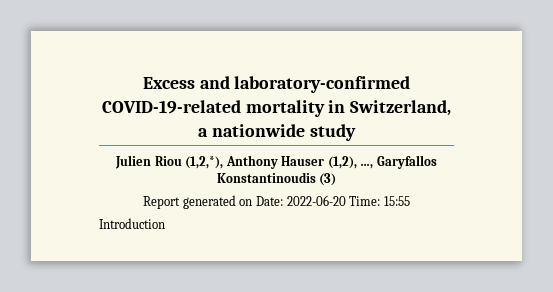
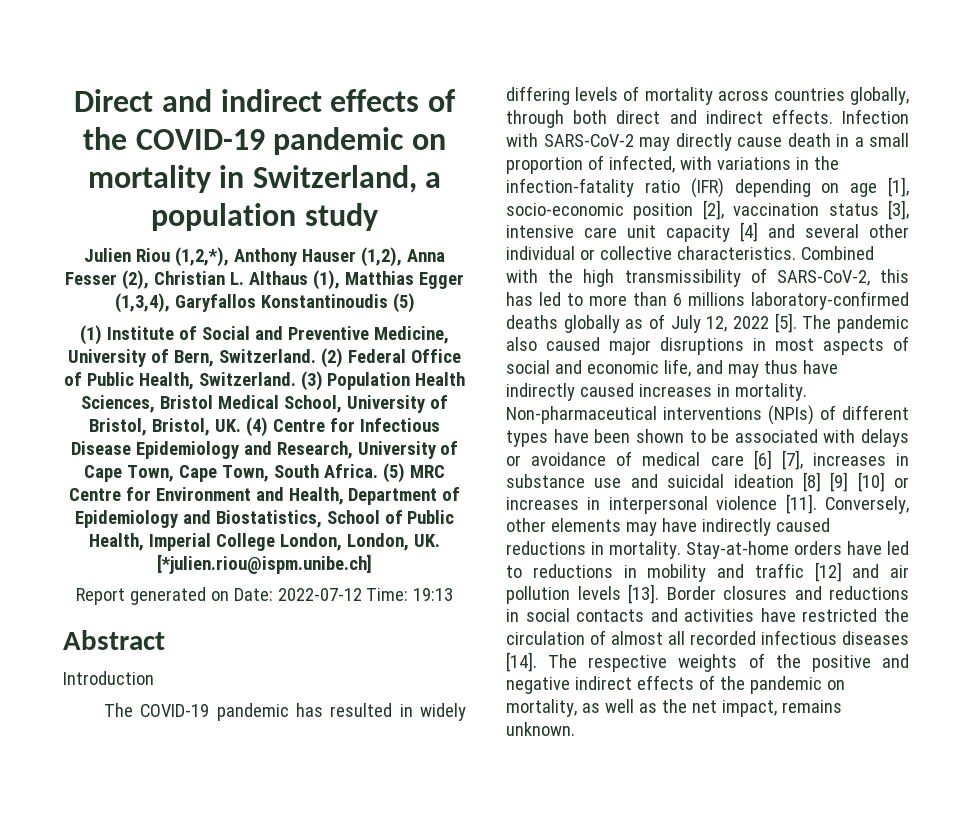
[142,76,411,93] [101,100,241,114] Excess and laboratory-confirmed COVID-19-related -> [74,89,456,112] [83,127,446,155] Direct and indirect effects of the COVID-19 pandemic on
[212,124,305,137] nationwide -> [151,203,297,231] population
[360,155,437,169] [216,172,337,186] [143,195,410,209] [99,218,165,229] …, Garyfallos Konstantinoudis (3) // Report generated on Date: 2022-06-20 Time: 15:55 // Introduction -> [406,249,445,262] [65,270,464,290] [114,293,415,313] [80,325,449,345] [68,348,461,368] [63,371,466,391] [81,395,448,413] [89,417,440,437] [70,441,459,459] [84,463,445,483] [68,487,461,505] [74,510,455,528] [89,533,440,551] [157,554,372,574] [75,587,454,605] [63,630,165,650] [63,671,154,685] [103,703,466,721] [506,86,909,105] [506,109,909,128] [506,133,909,151] [506,155,839,174] [506,177,909,198] [506,200,909,220] [506,222,909,242] [506,246,874,260] [506,268,909,287] [506,291,909,310] [506,313,909,333] [506,336,909,355] [506,359,838,378] [506,383,807,401] [506,405,909,425] [506,429,909,447] [506,450,909,470] [506,472,909,492] [506,494,909,514] [506,518,830,536] [506,541,909,559] [506,562,909,582] [506,584,909,604] [506,608,909,622] [506,630,909,645] [506,652,909,672] [506,675,845,694] [506,699,842,717] [506,722,575,736] Anna Fesser (2), Christian L. Althaus (1), Matthias Egger (1,3,4), Garyfallos Konstantinoudis (5) // (1) Institute of Social and Preventive Medicine, University of Bern, Switzerland. (2) Federal Office of Public Health, Switzerland. (3) Population Health Sciences, Bristol Medical School, University of Bristol, Bristol, UK. (4) Centre for Infectious Disease Epidemiology and Research, University of Cape Town, Cape Town, South Africa. (5) MRC Centre for Environment and Health, Department of Epidemiology and Biostatistics, School of Public Health, Imperial College London, London, UK. [*julien.riou@ispm.unibe.ch] // Report generated on Date: 2022-07-12 Time: 19:13 // Abstract // Introduction // The COVID-19 pandemic has resulted in widely differing levels of mortality across countries globally, through both direct and indirect effects. Infection with SARS-CoV-2 may directly cause death in a small proportion of infected, with variations in the infection-fatality ratio (IFR) depending on age [1], socio-economic position [2], vaccination status [3], intensive care unit capacity [4] and several other individual or collective characteristics. Combined with the high transmissibility of SARS-CoV-2, this has led to more than 6 millions laboratory-confirmed deaths globally as of July 12, 2022 [5]. The pandemic also caused major disruptions in most aspects of social and economic life, and may thus have indirectly caused increases in mortality. Non-pharmaceutical interventions (NPIs) of different types have been shown to be associated with delays or avoidance of medical care [6] [7], increases in substance use and suicidal ideation [8] [9] [10] or increases in interpersonal violence [11]. Conversely, other elements may have indirectly caused reductions in mortality. Stay-at-home orders have led to reductions in mobility and traffic [12] and air pollution levels [13]. Border closures and reductions in social contacts and activities have restricted the circulation of almost all recorded infectious diseases [14]. The respective weights of the positive and negative indirect effects of the pandemic on mortality, as well as the net impact, remains unknown.

